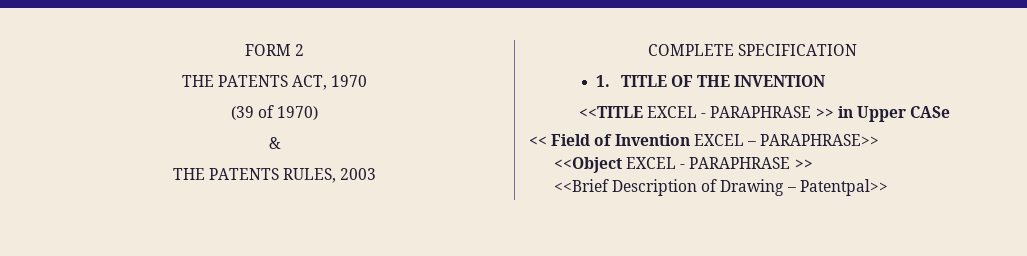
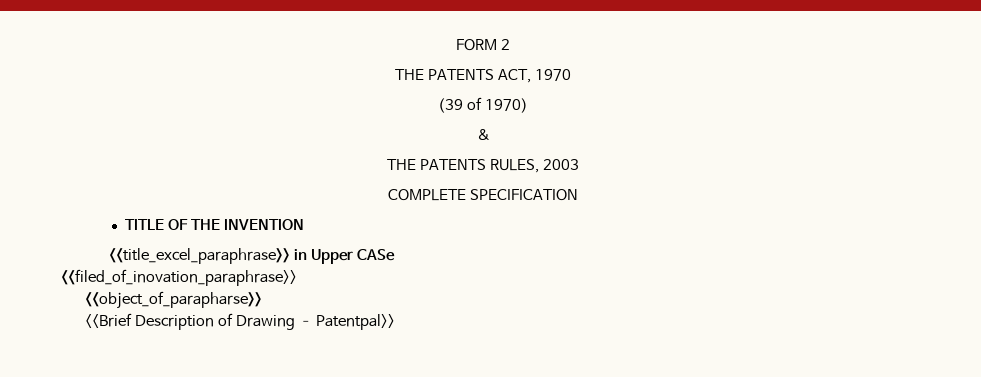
[595,75,610,87] 1. -> (578, 195) none
[578,106,951,122] [529,134,880,146] [553,157,813,173] <<TITLE EXCEL - PARAPHRASE >> in Upper CASe // << Field of Invention EXCEL – PARAPHRASE>> // <<Object EXCEL - PARAPHRASE >> -> [109,248,395,264] [61,269,297,286] [85,291,263,309] <<title_excel_paraphrase>> in Upper CASe // <<filed_of_inovation_paraphrase>> // <<object_of_parapharse>>

